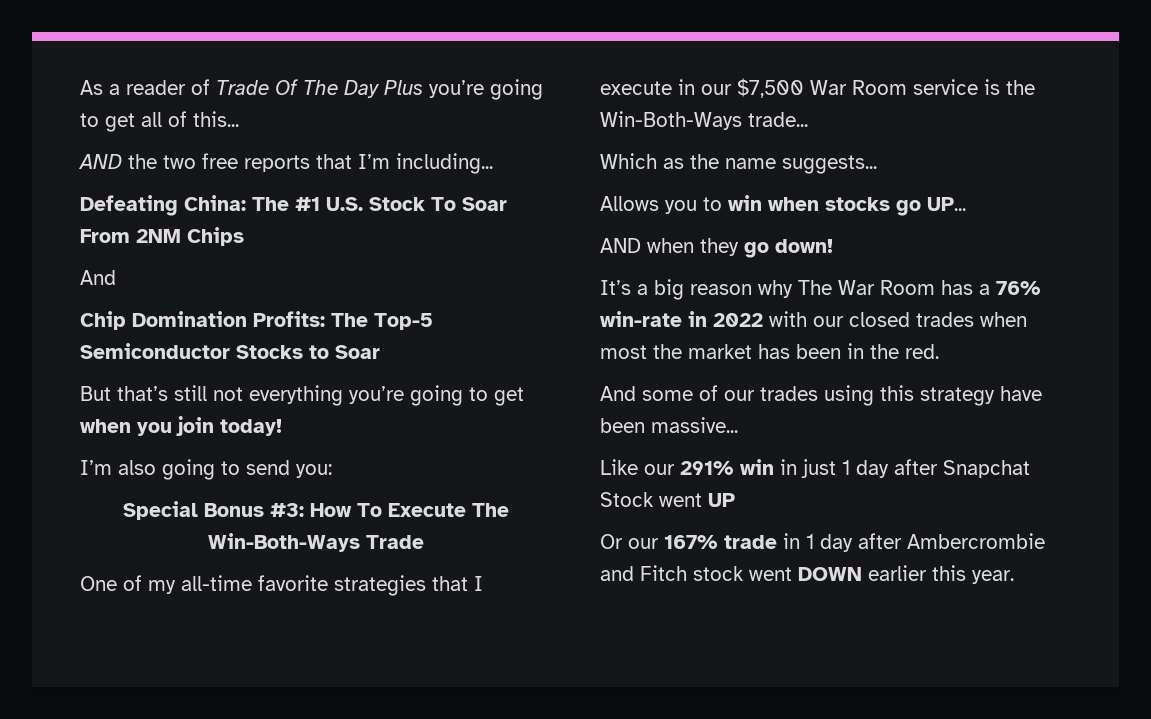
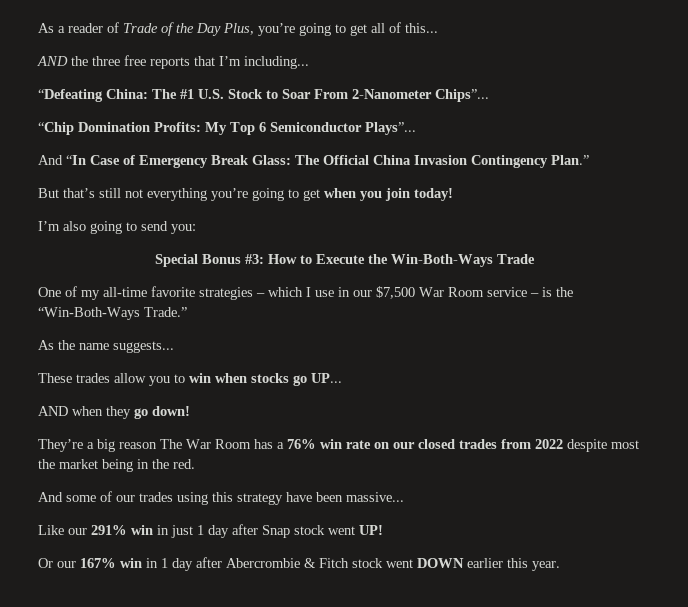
[275,79,423,98] Of The Day Plus -> [161,22,254,36] of the Day Plus,
[163,155,196,169] two -> [92,56,120,66] three
[80,195,178,216] Defeating -> [38,89,103,102] “Defeating
[431,197,456,211] To -> [266,90,278,99] to
[136,227,244,246] [80,270,116,285] [80,311,433,330] [80,343,380,359] 2NM Chips // And // Chip Domination Profits: The Top-5 Semiconductor Stocks to Soar -> [352,89,489,102] [38,122,416,135] [38,155,589,168] 2-Nanometer Chips”... // “Chip Domination Profits: My Top 6 Semiconductor Plays”... // And “In Case of Emergency Break Glass: The Official China Invasion Contingency Plan.”
[356,503,509,517] To Execute The -> [299,254,388,264] to Execute the
[432,576,483,591] [600,81,672,95] that I execute -> [256,287,334,297] – which I use
(978, 87) none -> [530,293,539,297] –
[600,111,808,130] [600,153,684,169] Win-Both-Ways trade... // Which as -> [38,307,187,320] [38,340,54,350] “Win-Both-Ways Trade.” // As
[600,196,659,211] Allows -> [38,373,146,383] These trades allow
[600,280,631,295] It’s -> [38,439,83,452] They’re
[758,280,793,298] why -> (157, 445) none
[600,311,1027,327] win-rate in 2022 with our closed trades when -> [320,439,607,452] win rate on our closed trades from 2022 despite
[758,344,841,359] has been -> [102,459,133,472] being
[943,460,1030,478] [600,492,735,507] Snapchat Stock went UP -> [262,525,383,538] Snap stock went UP!
[724,535,777,549] trade -> [120,558,142,568] win
[907,533,1045,549] [600,566,634,581] Ambercrombie and -> [226,558,316,568] Abercrombie &

